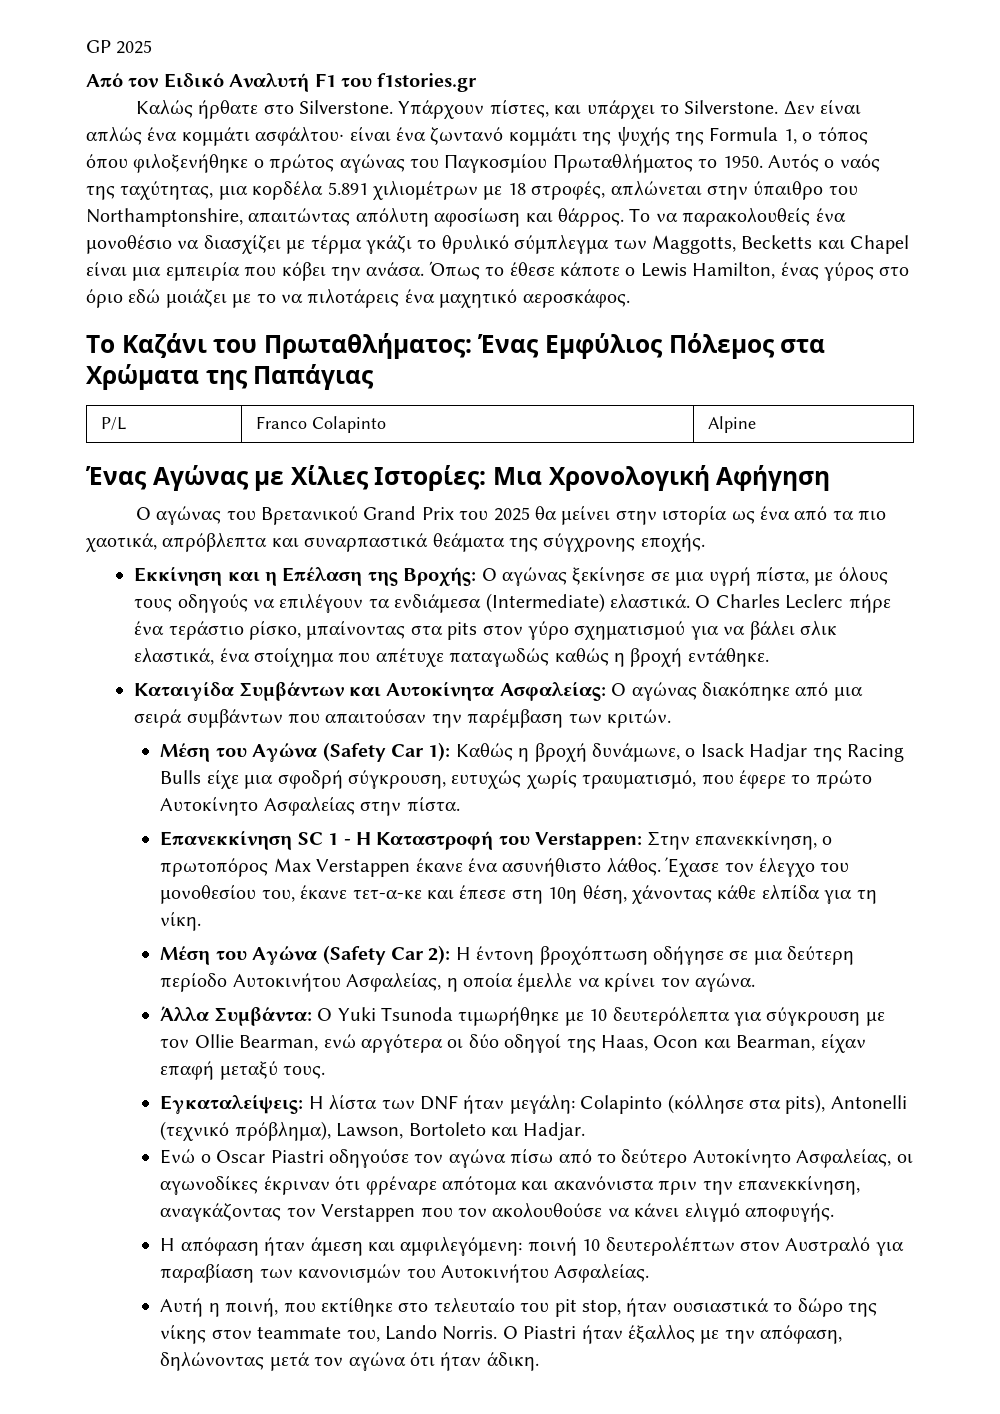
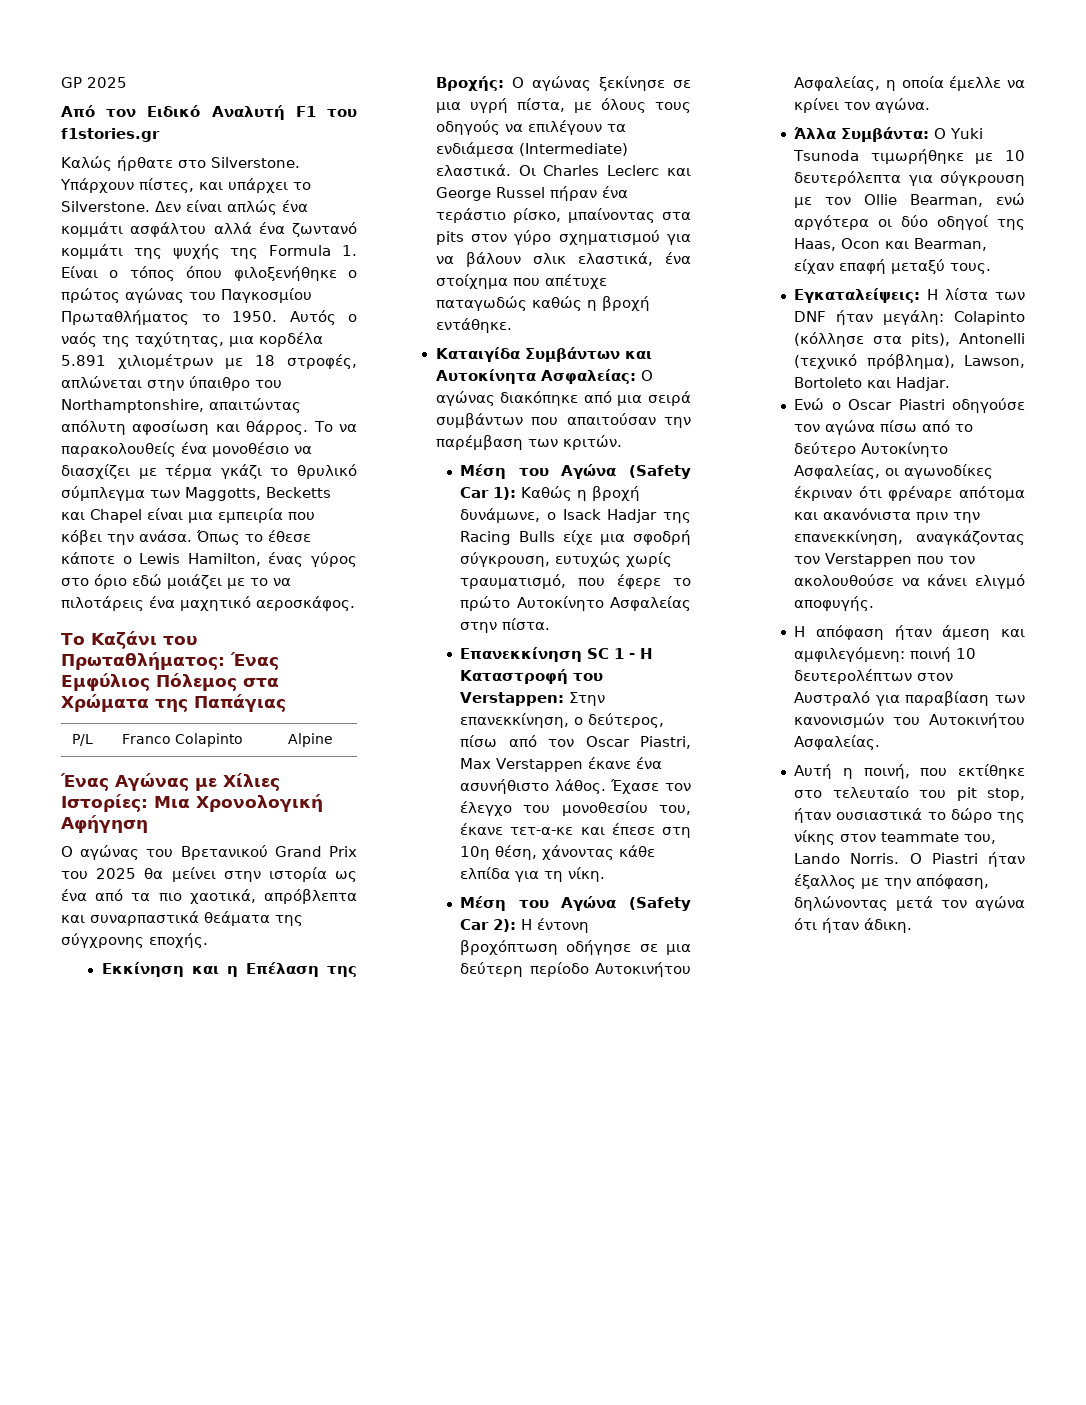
[255,126,391,146] ασφάλτου· είναι -> [130,222,252,237] ασφάλτου αλλά
[783,129,797,144] 1, -> [342,245,358,256] [61,266,98,278] 1. Είναι
[695,595,711,608] Ο -> [518,165,536,176] Οι
[848,594,891,613] πήρε -> [667,168,691,176] [435,186,597,201] και George Russel πήραν
[749,620,795,640] βάλει -> [465,252,521,267] βάλουν
[160,858,269,877] πρωτοπόρος -> [588,713,665,728] [460,735,691,749] δεύτερος, πίσω από τον Oscar Piastri,

